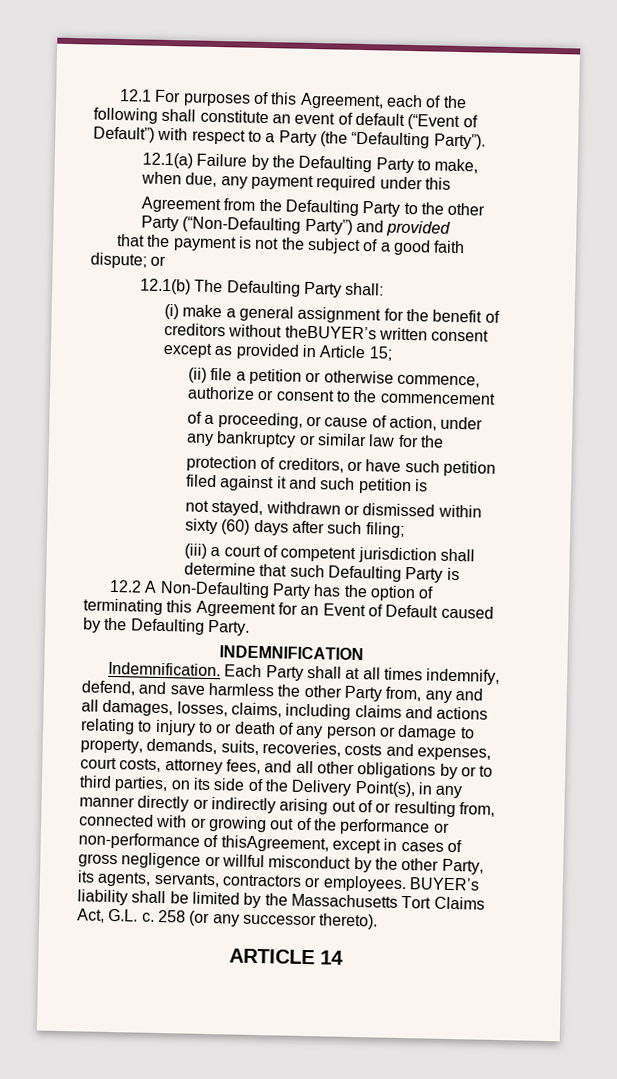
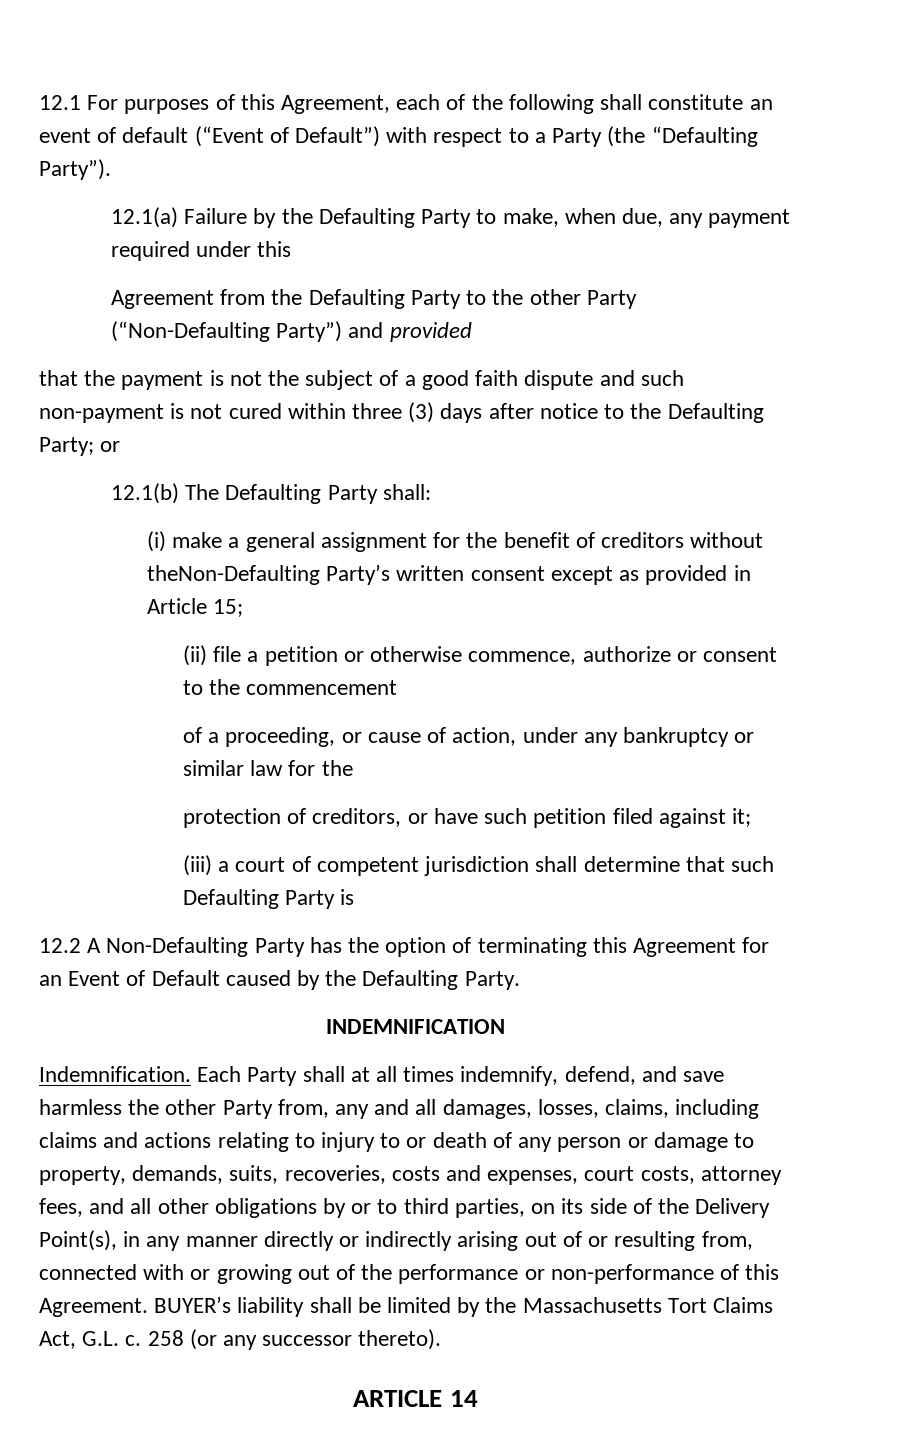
[90,252,147,269] dispute; -> [524,370,684,390] [39,402,764,423] [39,437,94,456] dispute and such non-payment is not cured within three (3) days after notice to the Defaulting Party;
[284,325,377,340] theBUYER’s -> [147,564,391,585] theNon-Defaulting Party’s
[276,476,429,495] [185,500,482,518] [185,518,405,538] it and such petition is // not stayed, withdrawn or dismissed within sixty (60) days after such filing; -> [731,808,751,827] it;
[220,835,462,854] [78,852,484,875] [77,870,407,893] thisAgreement, except in cases of gross negligence or willful misconduct by the other Party, its agents, servants, contractors or employees. -> [745,1264,780,1280] [39,1298,148,1317] this Agreement.

